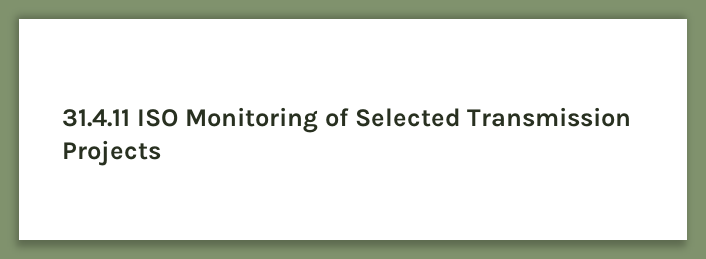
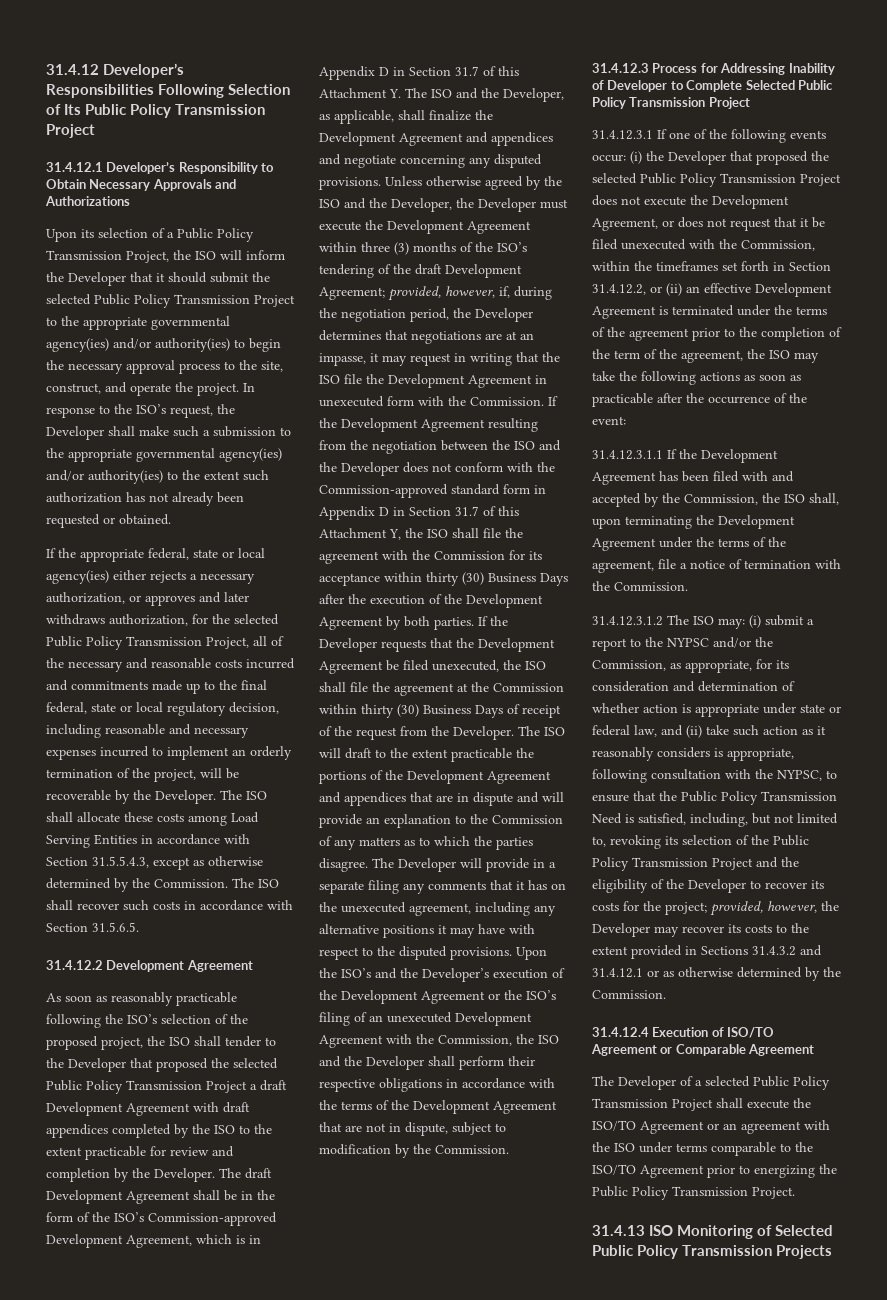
[62,109,130,127] 31.4.11 -> [46,63,184,78] [46,84,290,98] [46,104,265,118] [46,124,95,138] [46,162,275,174] [46,179,237,191] [45,196,130,206] [46,228,254,242] [46,250,285,263] [46,272,270,286] [46,294,295,308] [46,316,230,330] [46,338,281,352] [46,360,283,374] [46,382,255,396] [46,404,235,418] [46,426,291,440] [46,448,282,462] [46,470,269,484] [46,492,244,506] [46,514,171,528] [46,548,265,562] [46,570,255,584] [46,592,249,606] [46,614,279,626] [46,636,284,650] [46,658,295,672] [46,680,267,694] [46,702,279,716] [46,724,249,738] [46,746,292,760] [46,768,239,782] [46,790,267,804] [46,812,259,826] [46,834,250,848] [46,856,263,870] [46,878,279,892] [46,900,293,911] [46,922,139,932] [46,960,253,972] [46,992,237,1006] [46,1014,248,1028] [46,1036,276,1050] [46,1058,278,1072] [46,1080,287,1094] [46,1102,250,1116] [46,1124,272,1138] [46,1146,234,1160] [46,1168,272,1182] [46,1190,275,1204] [46,1212,277,1226] [46,1234,261,1248] [319,66,519,80] [319,88,564,102] [319,110,493,124] [319,132,553,146] [319,154,542,168] [319,176,562,190] [319,198,568,212] [319,220,531,234] [319,242,527,255] [319,264,522,278] [319,286,552,301] [319,308,533,322] [319,330,534,344] [319,352,560,366] [319,374,547,388] [319,396,558,407] [319,418,538,432] [319,440,561,454] [319,462,555,476] [319,484,546,498] [319,506,519,520] [319,528,523,540] [319,550,542,564] [319,572,568,586] [319,594,543,608] [319,616,508,630] [319,638,555,652] [319,660,546,674] [319,682,564,696] [319,704,561,718] [319,726,565,740] [319,748,534,762] [319,770,551,784] [319,792,564,806] [319,814,563,828] [319,836,533,850] [319,858,556,872] [319,880,566,894] [319,902,556,916] [319,924,535,938] [319,946,547,960] [319,968,565,982] [319,990,556,1004] [319,1012,532,1026] [319,1034,559,1048] [319,1056,535,1070] [319,1078,555,1092] [319,1100,557,1114] [319,1122,506,1136] [319,1144,509,1158] [592,63,835,75] [592,80,833,92] [592,97,750,109] [592,129,826,143] [592,151,829,165] [592,173,841,187] [592,195,789,209] [592,217,825,231] [592,239,815,251] [592,261,831,271] [592,283,832,297] [592,305,827,319] [592,327,842,341] [592,349,819,363] [592,371,801,385] [592,393,807,407] [592,416,626,425] [592,449,778,463] [592,471,794,485] [592,493,839,507] [592,515,795,529] [592,537,786,551] [592,559,841,573] [592,581,688,591] [592,615,814,629] [592,637,773,651] [592,659,789,673] [592,681,795,692] [592,703,841,717] [592,725,826,738] [592,747,794,761] [592,769,837,783] [592,791,837,805] [592,813,838,827] [592,835,809,849] [592,857,799,871] [592,879,824,893] [592,901,839,916] [592,923,809,937] [592,945,822,959] [592,967,841,981] [592,990,666,999] [592,1027,775,1038] [591,1044,815,1056] [592,1076,830,1090] [592,1098,811,1111] [592,1120,830,1134] [592,1142,813,1156] [592,1164,837,1178] [592,1186,795,1200] [592,1225,645,1236] 31.4.12 Developer’s Responsibilities Following Selection of Its Public Policy Transmission Project // 31.4.12.1 Developer’s Responsibility to Obtain Necessary Approvals and Authorizations // Upon its selection of a Public Policy Transmission Project, the ISO will inform the Developer that it should submit the selected Public Policy Transmission Project to the appropriate governmental agency(ies) and/or authority(ies) to begin the necessary approval process to the site, construct, and operate the project. In response to the ISO’s request, the Developer shall make such a submission to the appropriate governmental agency(ies) and/or authority(ies) to the extent such authorization has not already been requested or obtained. // If the appropriate federal, state or local agency(ies) either rejects a necessary authorization, or approves and later withdraws authorization, for the selected Public Policy Transmission Project, all of the necessary and reasonable costs incurred and commitments made up to the final federal, state or local regulatory decision, including reasonable and necessary expenses incurred to implement an orderly termination of the project, will be recoverable by the Developer. The ISO shall allocate these costs among Load Serving Entities in accordance with Section 31.5.5.4.3, except as otherwise determined by the Commission. The ISO shall recover such costs in accordance with Section 31.5.6.5. // 31.4.12.2 Development Agreement // As soon as reasonably practicable following the ISO’s selection of the proposed project, the ISO shall tender to the Developer that proposed the selected Public Policy Transmission Project a draft Development Agreement with draft appendices completed by the ISO to the extent practicable for review and completion by the Developer. The draft Development Agreement shall be in the form of the ISO’s Commission-approved Development Agreement, which is in Appendix D in Section 31.7 of this Attachment Y. The ISO and the Developer, as applicable, shall finalize the Development Agreement and appendices and negotiate concerning any disputed provisions. Unless otherwise agreed by the ISO and the Developer, the Developer must execute the Development Agreement within three (3) months of the ISO’s tendering of the draft Development Agreement; provided, however, if, during the negotiation period, the Developer determines that negotiations are at an impasse, it may request in writing that the ISO file the Development Agreement in unexecuted form with the Commission. If the Development Agreement resulting from the negotiation between the ISO and the Developer does not conform with the Commission-approved standard form in Appendix D in Section 31.7 of this Attachment Y, the ISO shall file the agreement with the Commission for its acceptance within thirty (30) Business Days after the execution of the Development Agreement by both parties. If the Developer requests that the Development Agreement be filed unexecuted, the ISO shall file the agreement at the Commission within thirty (30) Business Days of receipt of the request from the Developer. The ISO will draft to the extent practicable the portions of the Development Agreement and appendices that are in dispute and will provide an explanation to the Commission of any matters as to which the parties disagree. The Developer will provide in a separate filing any comments that it has on the unexecuted agreement, including any alternative positions it may have with respect to the disputed provisions. Upon the ISO’s and the Developer’s execution of the Development Agreement or the ISO’s filing of an unexecuted Development Agreement with the Commission, the ISO and the Developer shall perform their respective obligations in accordance with the terms of the Development Agreement that are not in dispute, subject to modification by the Commission. // 31.4.12.3 Process for Addressing Inability of Developer to Complete Selected Public Policy Transmission Project // 31.4.12.3.1 If one of the following events occur: (i) the Developer that proposed the selected Public Policy Transmission Project does not execute the Development Agreement, or does not request that it be filed unexecuted with the Commission, within the timeframes set forth in Section 31.4.12.2, or (ii) an effective Development Agreement is terminated under the terms of the agreement prior to the completion of the term of the agreement, the ISO may take the following actions as soon as practicable after the occurrence of the event: // 31.4.12.3.1.1 If the Development Agreement has been filed with and accepted by the Commission, the ISO shall, upon terminating the Development Agreement under the terms of the agreement, file a notice of termination with the Commission. // 31.4.12.3.1.2 The ISO may: (i) submit a report to the NYPSC and/or the Commission, as appropriate, for its consideration and determination of whether action is appropriate under state or federal law, and (ii) take such action as it reasonably considers is appropriate, following consultation with the NYPSC, to ensure that the Public Policy Transmission Need is satisfied, including, but not limited to, revoking its selection of the Public Policy Transmission Project and the eligibility of the Developer to recover its costs for the project; provided, however, the Developer may recover its costs to the extent provided in Sections 31.4.3.2 and 31.4.12.1 or as otherwise determined by the Commission. // 31.4.12.4 Execution of ISO/TO Agreement or Comparable Agreement // The Developer of a selected Public Policy Transmission Project shall execute the ISO/TO Agreement or an agreement with the ISO under terms comparable to the ISO/TO Agreement prior to energizing the Public Policy Transmission Project. // 31.4.13
(461, 117) none -> [592,1245,678,1259] Public Policy

